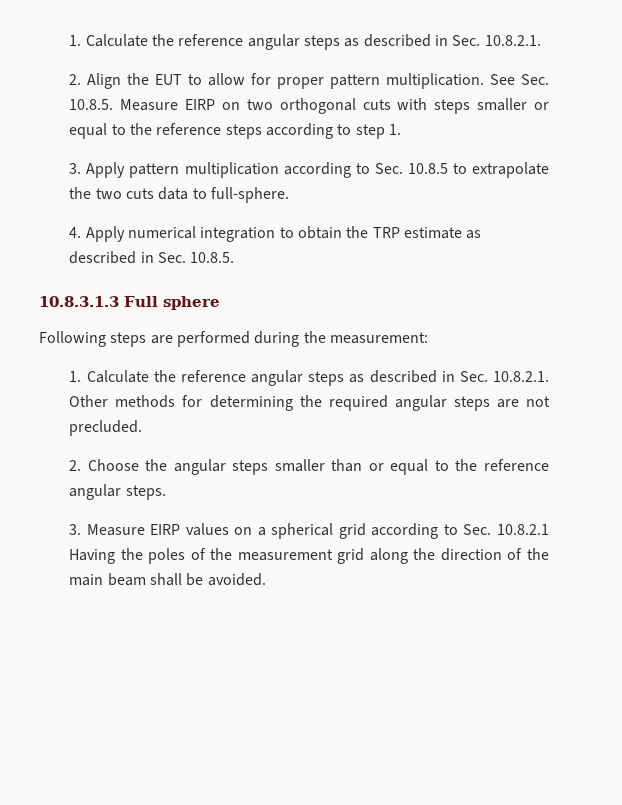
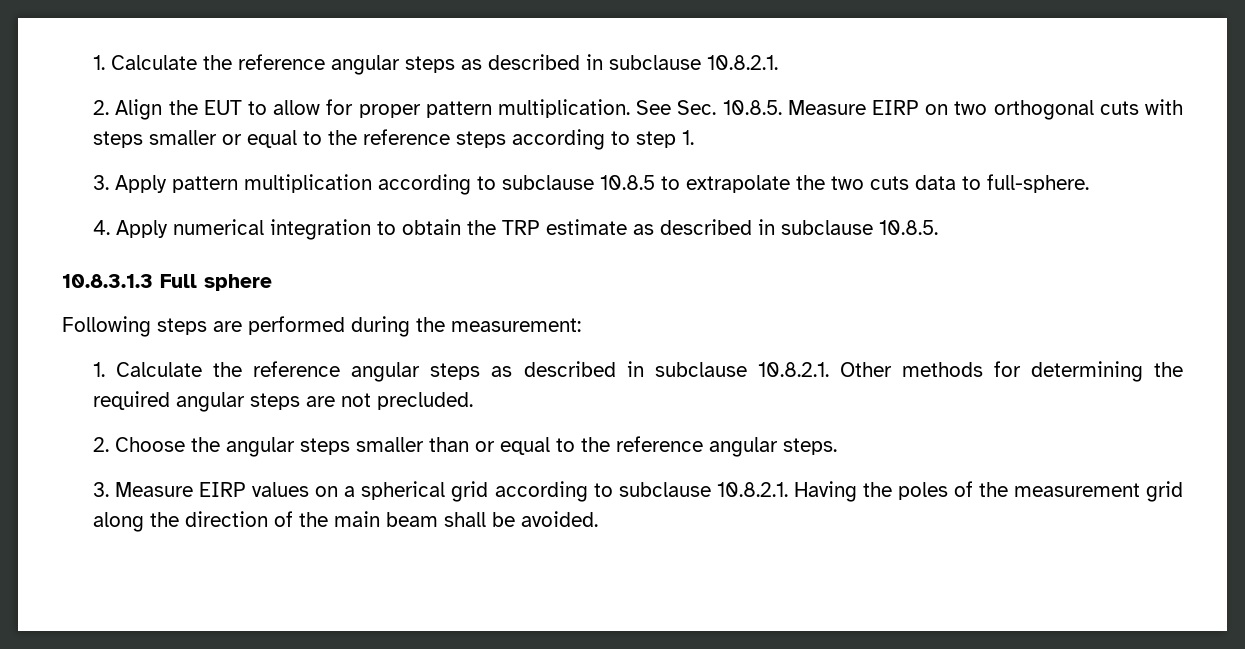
[69,34,481,50] 1. Calculate the reference angular steps as described in Sec. -> [93,54,702,75] 1. Calculate the reference angular steps as described in subclause
[374,163,403,174] Sec. -> [502,175,595,190] subclause
[157,252,186,263] Sec. -> [781,220,874,235] subclause
[459,371,488,382] Sec. -> [654,362,747,377] subclause
[463,524,550,535] Sec. 10.8.2.1 -> [618,482,788,497] subclause 10.8.2.1.

